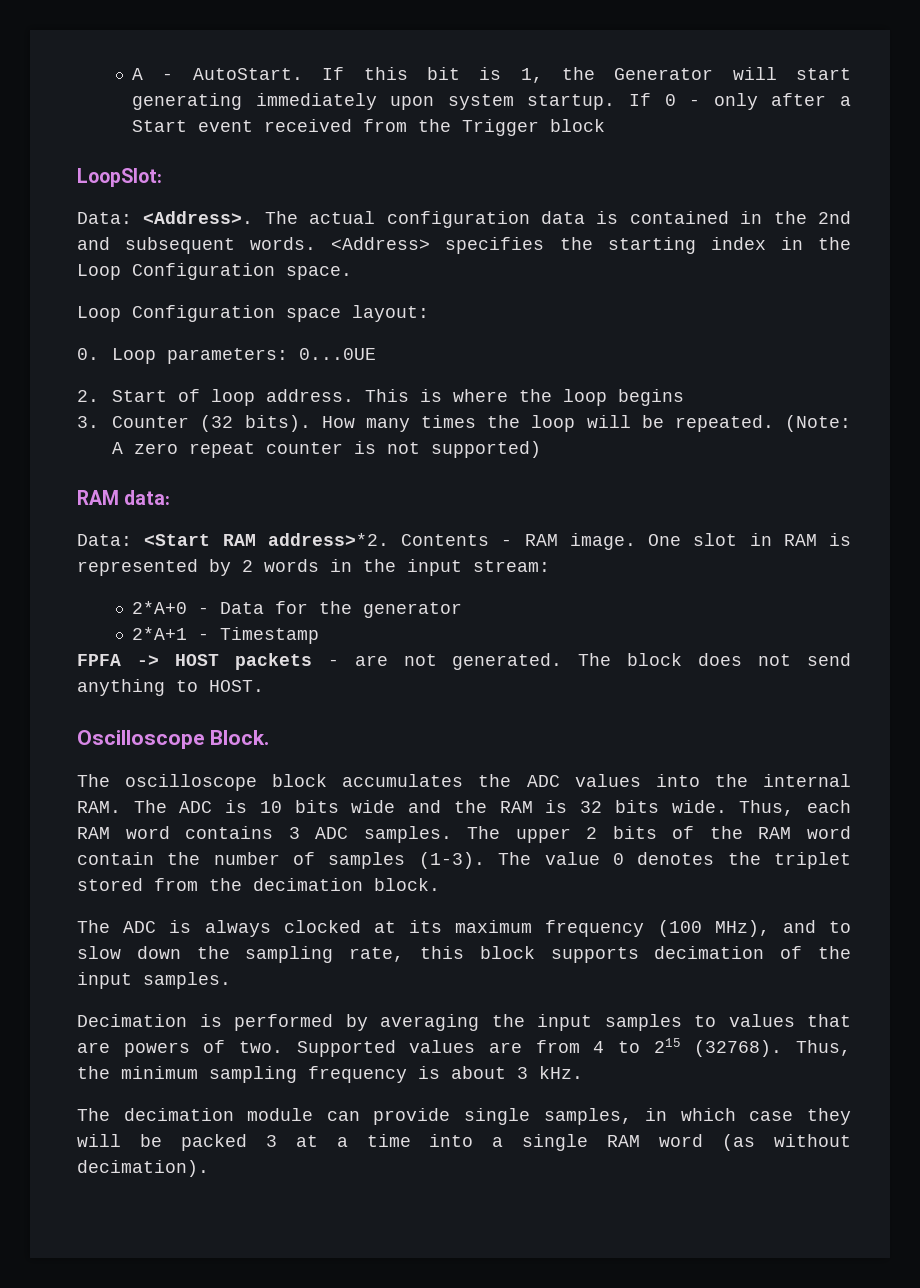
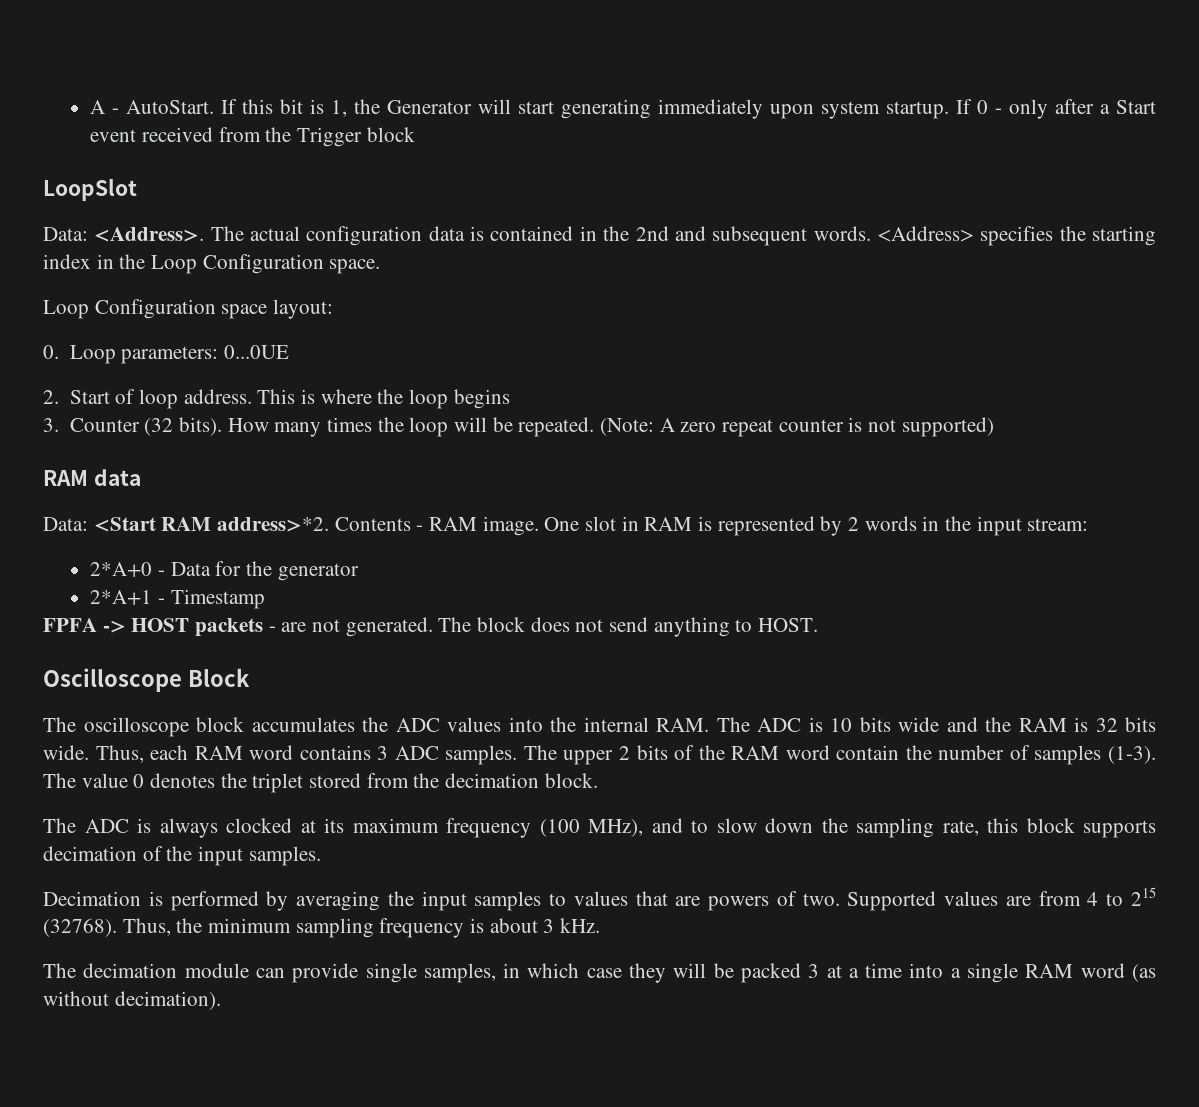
[77,168,162,187] LoopSlot: -> [43,178,137,201] LoopSlot
[124,490,171,505] data: -> [93,469,141,486] data
[209,730,269,745] Block. -> [187,668,250,687] Block

